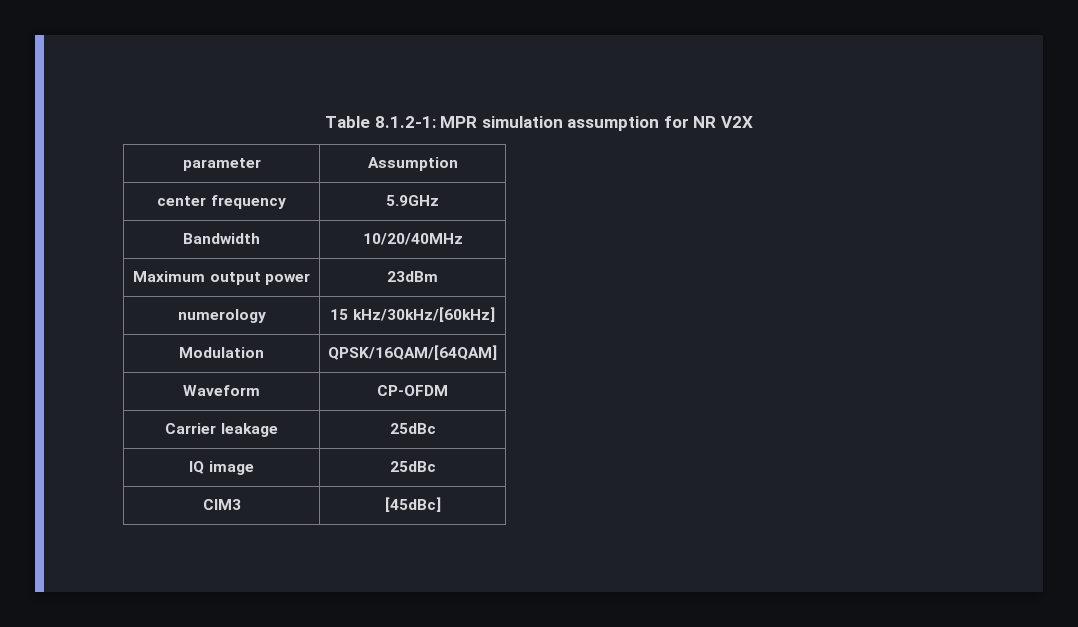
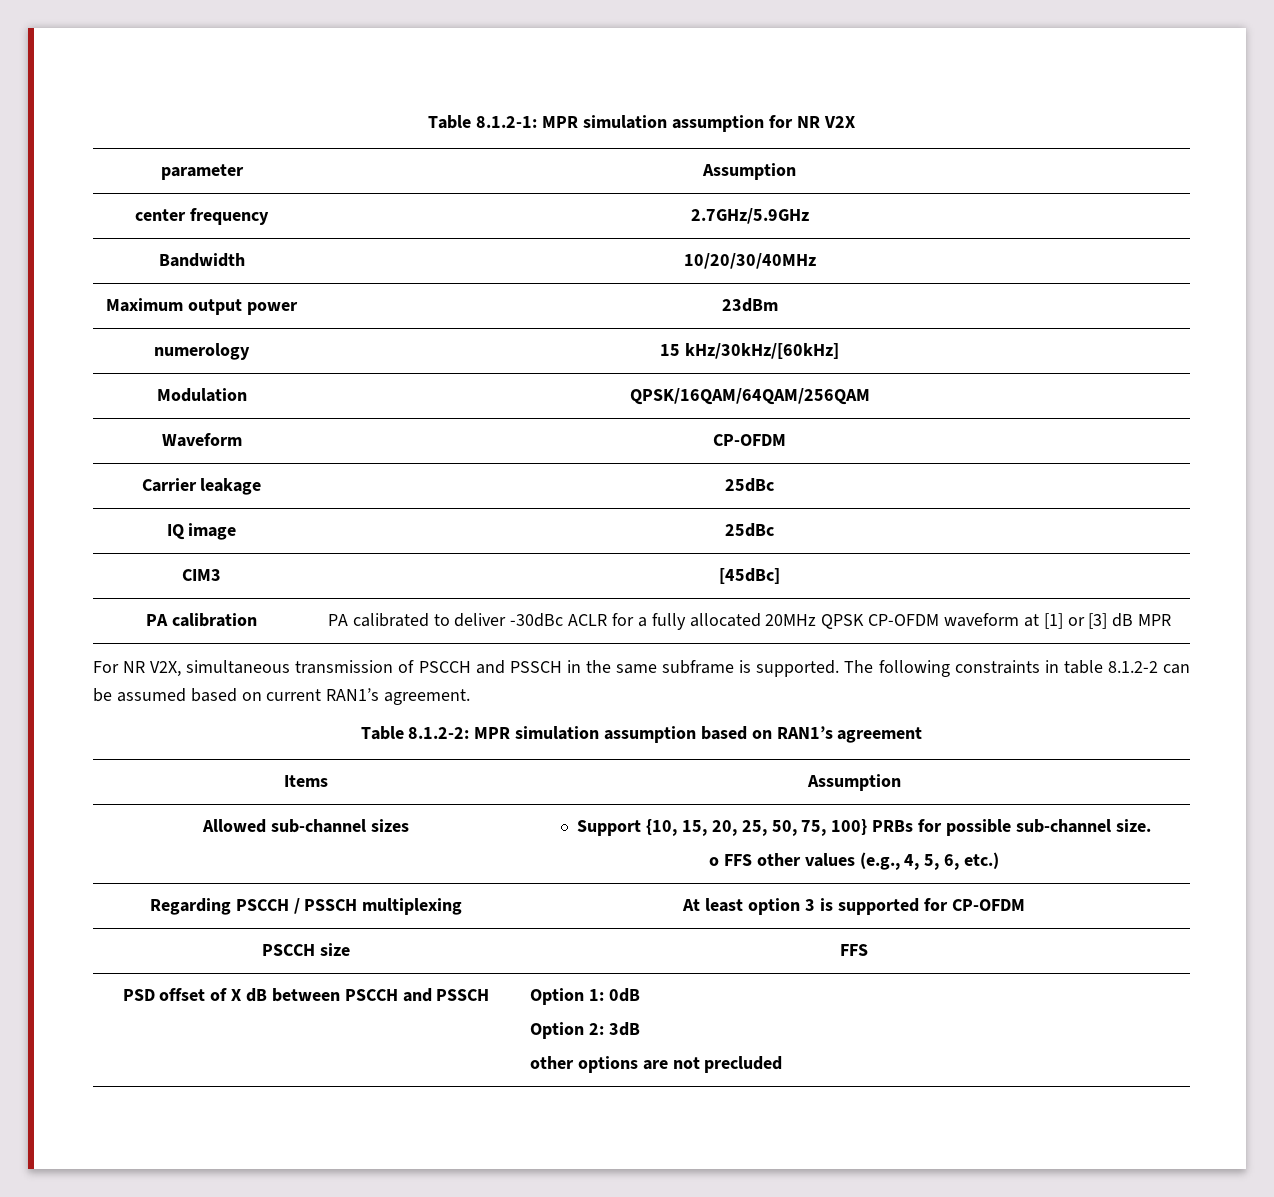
[386,195,439,206] 5.9GHz -> [690,208,809,224] 2.7GHz/5.9GHz
[362,233,463,245] 10/20/40MHz -> [683,253,816,269] 10/20/30/40MHz
[328,345,497,360] QPSK/16QAM/[64QAM] -> [629,388,870,405] QPSK/16QAM/64QAM/256QAM
(441, 504) none -> [146,613,257,627] [327,613,1172,630] [93,660,1190,677] [93,688,471,705] [360,726,923,743] [284,775,328,787] [806,774,901,791] [202,819,409,833] [577,819,1151,836] [709,852,999,870] [149,898,463,915] [682,898,1025,915] [262,943,350,956] [840,944,869,956] [122,988,490,1002] [529,988,640,1005] [529,1022,640,1039] [529,1056,783,1073] // PA calibration | PA calibrated to deliver -30dBc ACLR for a fully allocated 20MHz QPSK CP-OFDM waveform at [1] or [3] dB MPR // For NR V2X, simultaneous transmission of PSCCH and PSSCH in the same subframe is supported. The following constraints in table 8.1.2-2 can be assumed based on current RAN1’s agreement. // Table 8.1.2-2: MPR simulation assumption based on RAN1’s agreement // Items | Assumption // Allowed sub-channel sizes | Support {10, 15, 20, 25, 50, 75, 100} PRBs for possible sub-channel size. // o FFS other values (e.g., 4, 5, 6, etc.) // Regarding PSCCH / PSSCH multiplexing | At least option 3 is supported for CP-OFDM // PSCCH size | FFS // PSD offset of X dB between PSCCH and PSSCH | Option 1: 0dB // Option 2: 3dB // other options are not precluded

